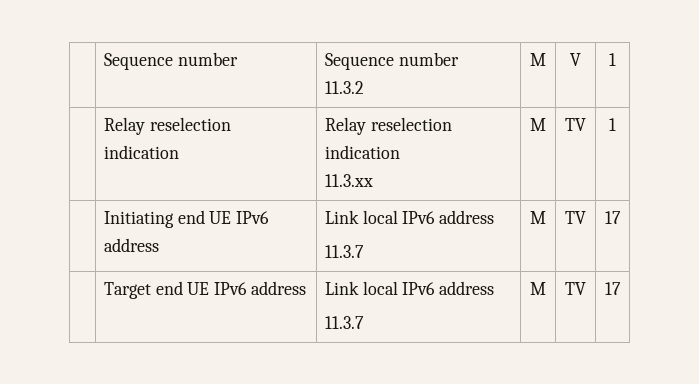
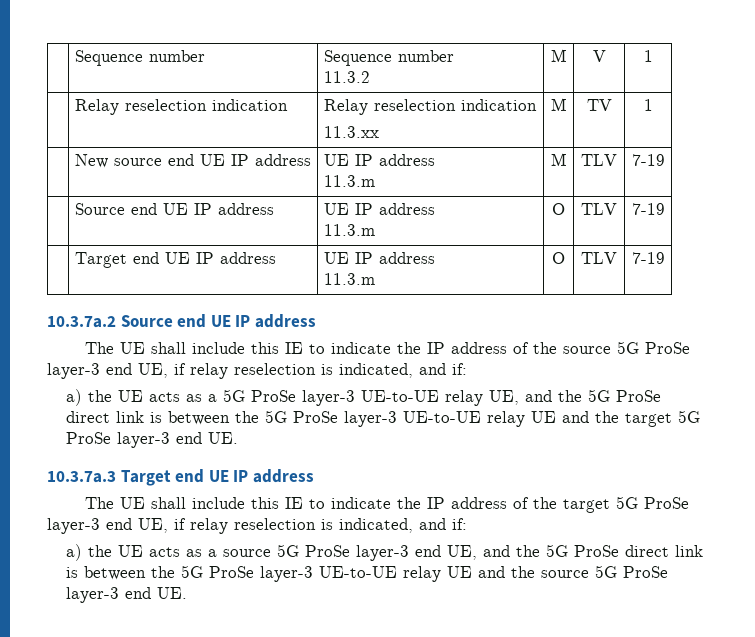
[103,210,270,228] [103,238,159,252] [324,210,495,224] [324,245,364,258] [530,211,546,224] [565,211,586,224] [605,211,621,224] [103,281,306,299] [324,281,495,295] [324,316,364,329] [530,282,546,295] [565,282,586,295] [605,282,621,295] Initiating end UE IPv6 address | Link local IPv6 address // 11.3.7 | M | TV | 17 // | Target end UE IPv6 address | Link local IPv6 address // 11.3.7 | M | TV | 17 -> [74,154,311,168] [323,154,435,166] [323,175,375,187] [550,153,567,166] [581,154,617,166] [631,154,665,166] [74,203,274,215] [323,203,435,215] [323,224,375,236] [552,203,565,215] [581,203,617,215] [631,203,665,215] [74,252,276,268] [323,252,435,264] [323,273,375,285] [552,252,565,264] [581,252,617,264] [631,252,665,264] [47,314,316,328] [85,341,691,354] [47,363,467,379] [66,389,662,406] [66,410,701,427] [66,432,239,448] [47,469,314,486] [85,496,690,513] [47,518,467,534] [66,544,704,561] [66,565,669,582] [66,587,188,603] New source end UE IP address | UE IP address // 11.3.m | M | TLV | 7-19 // | Source end UE IP address | UE IP address // 11.3.m | O | TLV | 7-19 // | Target end UE IP address | UE IP address // 11.3.m | O | TLV | 7-19 // 10.3.7a.2 Source end UE IP address // The UE shall include this IE to indicate the IP address of the source 5G ProSe layer-3 end UE, if relay reselection is indicated, and if: // a) the UE acts as a 5G ProSe layer-3 UE-to-UE relay UE, and the 5G ProSe direct link is between the 5G ProSe layer-3 UE-to-UE relay UE and the target 5G ProSe layer-3 end UE. // 10.3.7a.3 Target end UE IP address // The UE shall include this IE to indicate the IP address of the target 5G ProSe layer-3 end UE, if relay reselection is indicated, and if: // a) the UE acts as a source 5G ProSe layer-3 end UE, and the 5G ProSe direct link is between the 5G ProSe layer-3 UE-to-UE relay UE and the source 5G ProSe layer-3 end UE.

